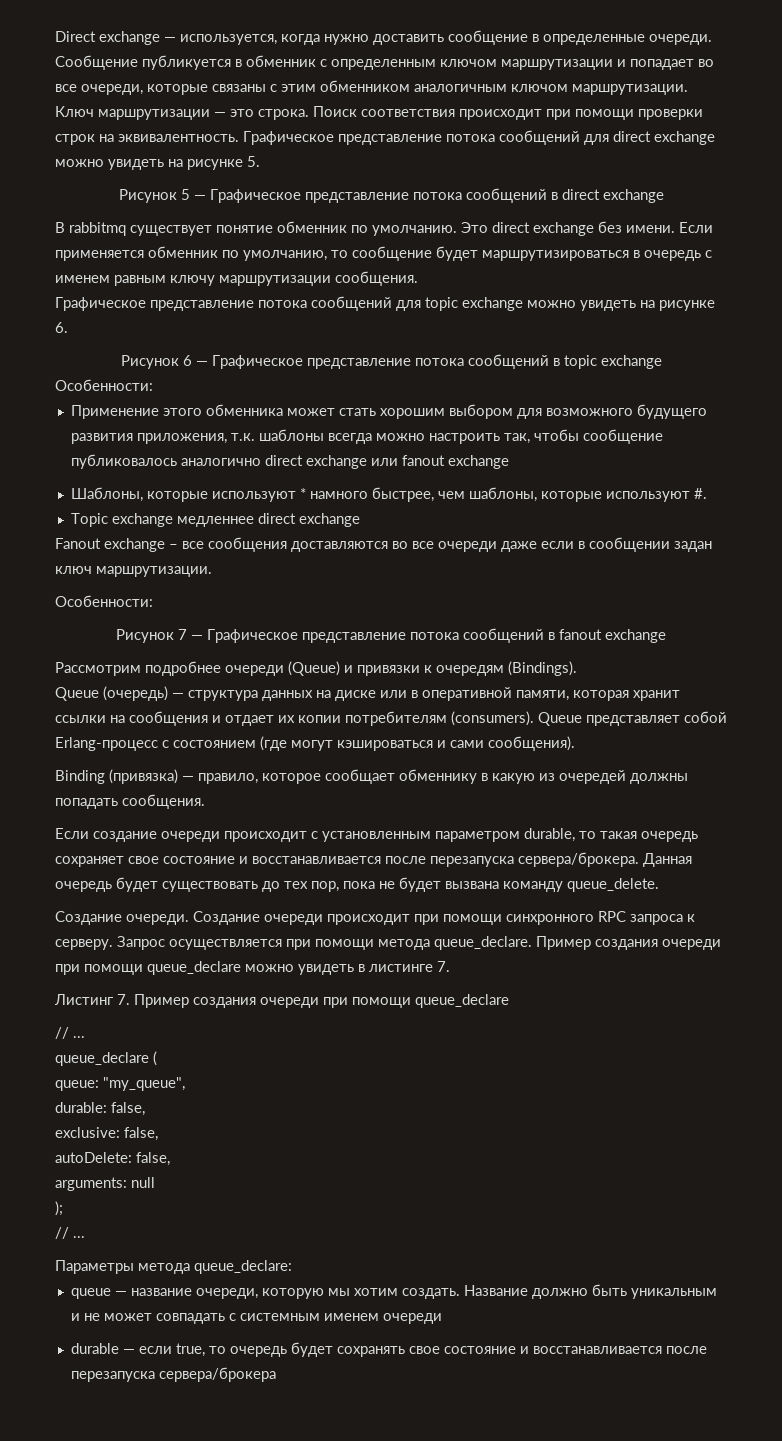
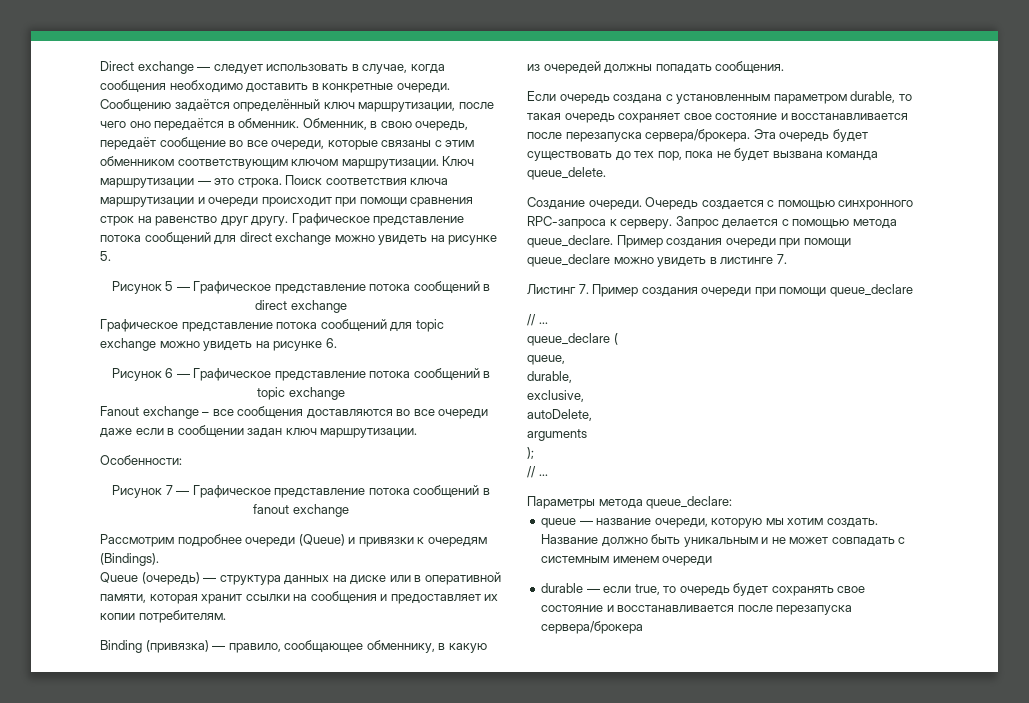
[180,30,712,45] [55,55,694,70] используется, когда нужно доставить сообщение в определенные очереди. Сообщение публикуется в обменник с определенным ключом маршрутизации и попадает -> [213,64,445,74] [100,80,450,93] [100,99,494,112] [100,118,469,131] [100,137,226,150] следует использовать в случае, когда сообщения необходимо доставить в конкретные очереди. Сообщению задаётся определённый ключ маршрутизации, после чего оно передаётся в обменник. Обменник, в свою очередь, передаёт сообщение
[414,84,507,92] аналогичным -> [177,159,288,169] соответствующим
[459,109,703,120] происходит при помощи проверки -> [410,178,449,185] [100,197,474,207] ключа маршрутизации и очереди происходит при помощи сравнения
[118,134,239,142] эквивалентность. -> [155,216,289,226] равенство друг другу.
[55,221,713,236] [55,246,712,261] [55,271,418,286] // В rabbitmq существует понятие обменник по умолчанию. Это direct exchange без имени. Если применяется обменник по умолчанию, то сообщение будет маршрутизироваться в очередь с именем равным ключу маршрутизации сообщения. -> (347, 306) none
[55,379,153,391] [70,404,707,419] [70,429,663,444] [70,454,509,469] [70,487,707,502] [70,513,360,527] // Особенности: // Применение этого обменника может стать хорошим выбором для возможного будущего развития приложения, т.к. шаблоны всегда можно настроить так, чтобы сообщение публиковалось аналогично direct exchange или fanout exchange // Шаблоны, которые используют * намного быстрее, чем шаблоны, которые используют #. // Topic exchange медленнее direct exchange -> (345, 393) none
[225,715,274,726] отдает -> [390,594,481,604] предоставляет
[345,711,727,726] [55,736,575,751] потребителям (consumers). Queue представляет собой Erlang-процесс с состоянием (где могут кэшироваться и сами сообщения). -> [138,610,226,623] потребителям.
[262,769,477,784] которое сообщает обменнику -> [284,640,435,653] сообщающее обменнику,
[93,831,307,842] создание очереди происходит -> [559,94,663,104] очередь создана
[643,853,692,867] Данная -> [753,129,776,139] Эта
[503,881,563,892] команду -> [826,151,879,161] команда
[193,911,695,925] [55,936,374,950] Создание очереди происходит при помощи синхронного RPC запроса к серверу. Запрос осуществляется при помощи -> [645,197,914,210] [527,216,850,229] Очередь создается с помощью синхронного RPC-запроса к серверу. Запрос делается с помощью
[55,1077,185,1091] [55,1102,145,1116] [55,1127,158,1141] [55,1152,170,1166] [55,1177,155,1191] queue: "my_queue", // durable: false, // exclusive: false, // autoDelete: false, // arguments: null -> [527,355,565,365] [527,371,572,383] [527,390,584,402] [527,409,592,421] [527,429,587,441] queue, // durable, // exclusive, // autoDelete, // arguments

